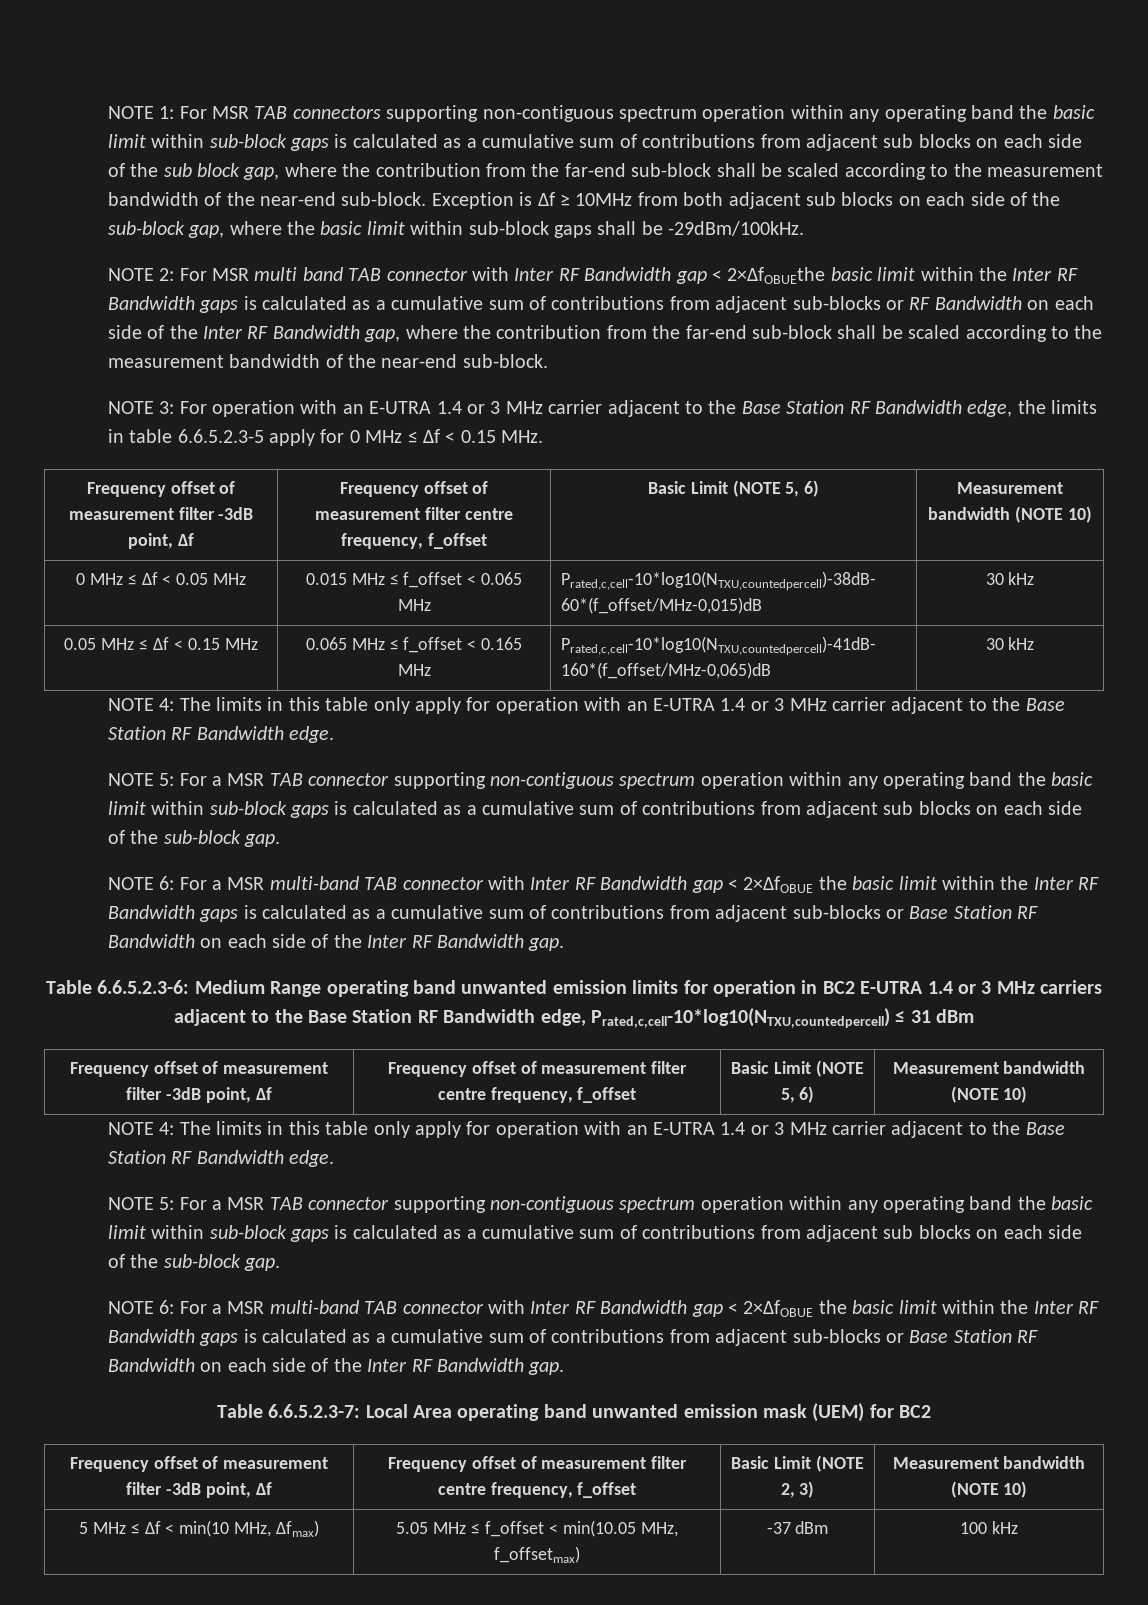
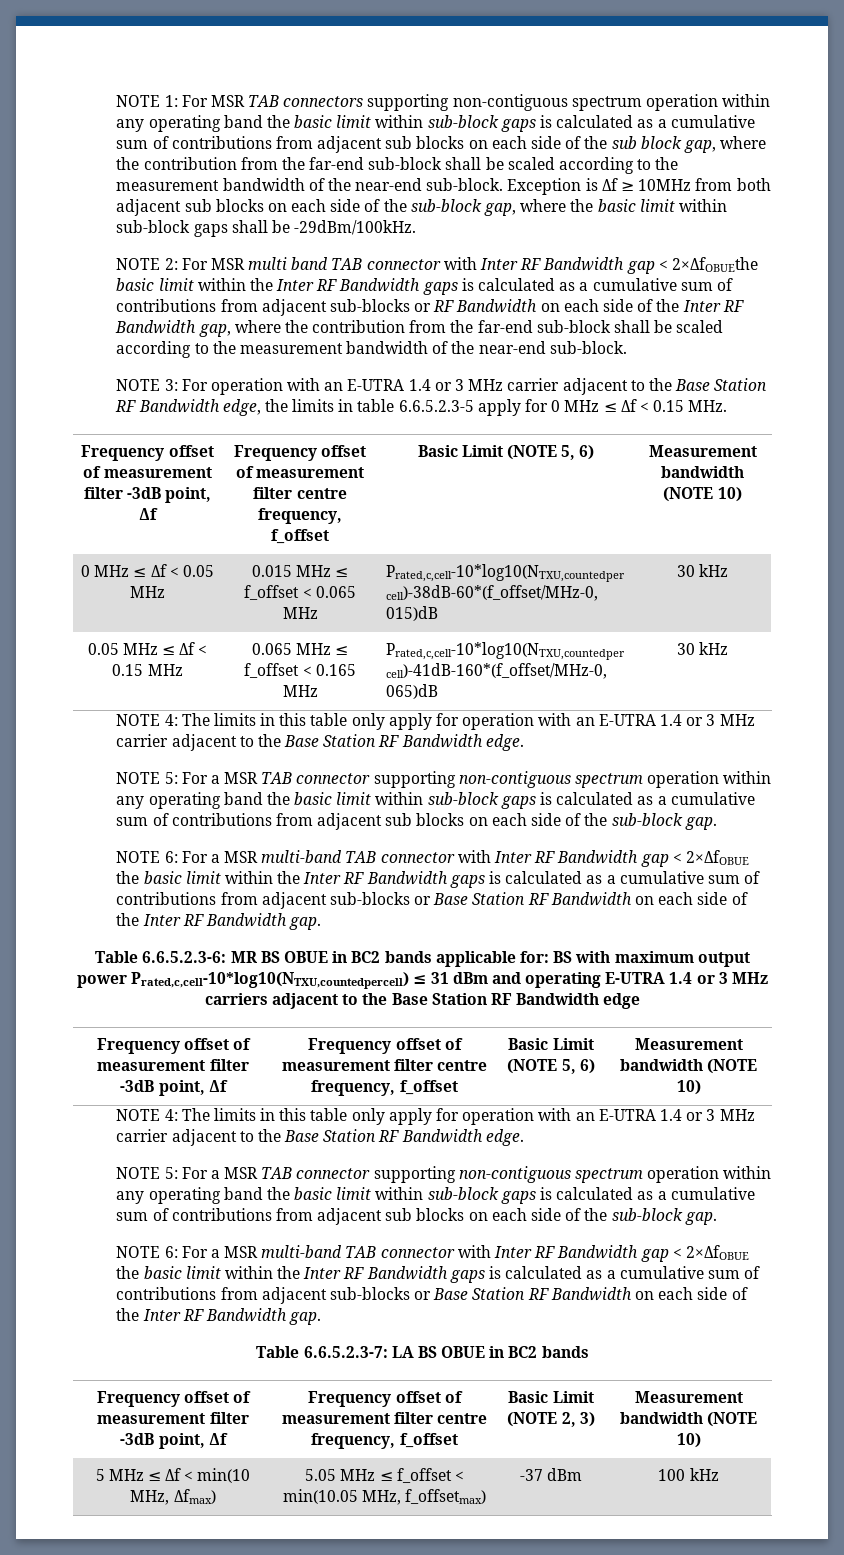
[194,980,855,997] Medium Range operating band unwanted emission limits for operation in BC2 -> [230,951,750,967] [76,972,602,989] MR BS OBUE in BC2 bands applicable for: BS with maximum output power Prated,c,cell-10*log10(NTXU,countedpercell) ≤ 31 dBm and operating
[540,1008,975,1028] edge, Prated,c,cell-10*log10(NTXU,countedpercell) ≤ 31 dBm -> [603,993,641,1009] edge
[365,1403,932,1422] Local Area operating band unwanted emission mask (UEM) for BC2 -> [391,1346,589,1358] LA BS OBUE in BC2 bands

